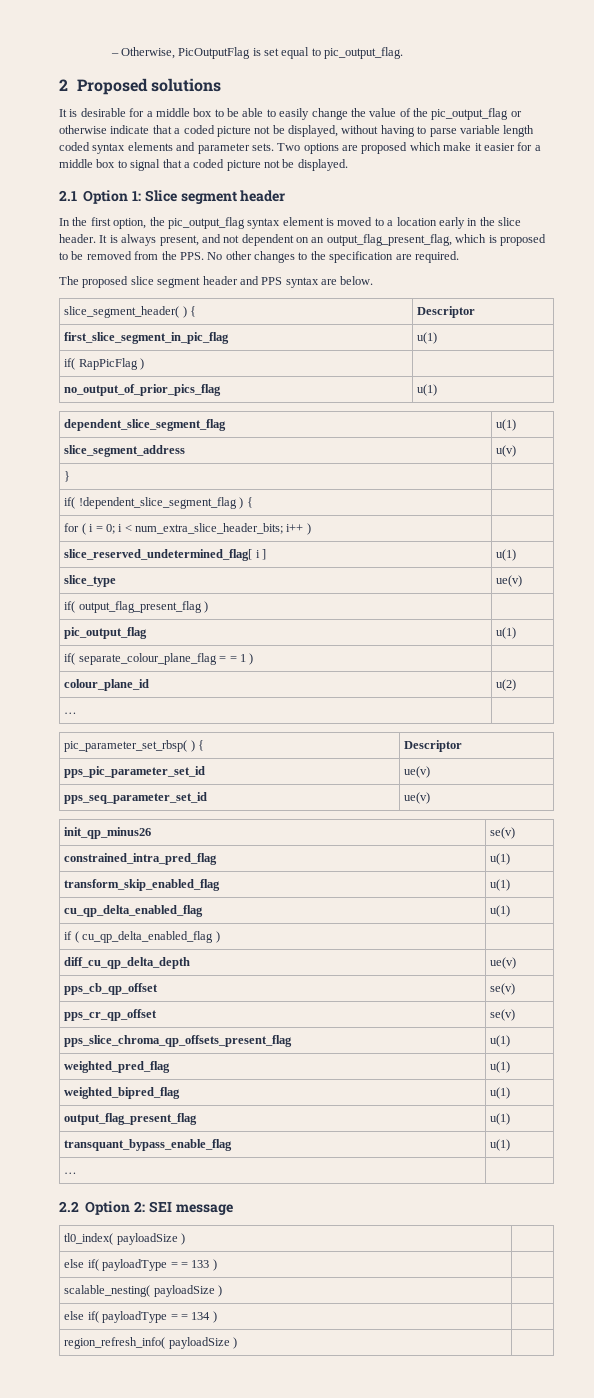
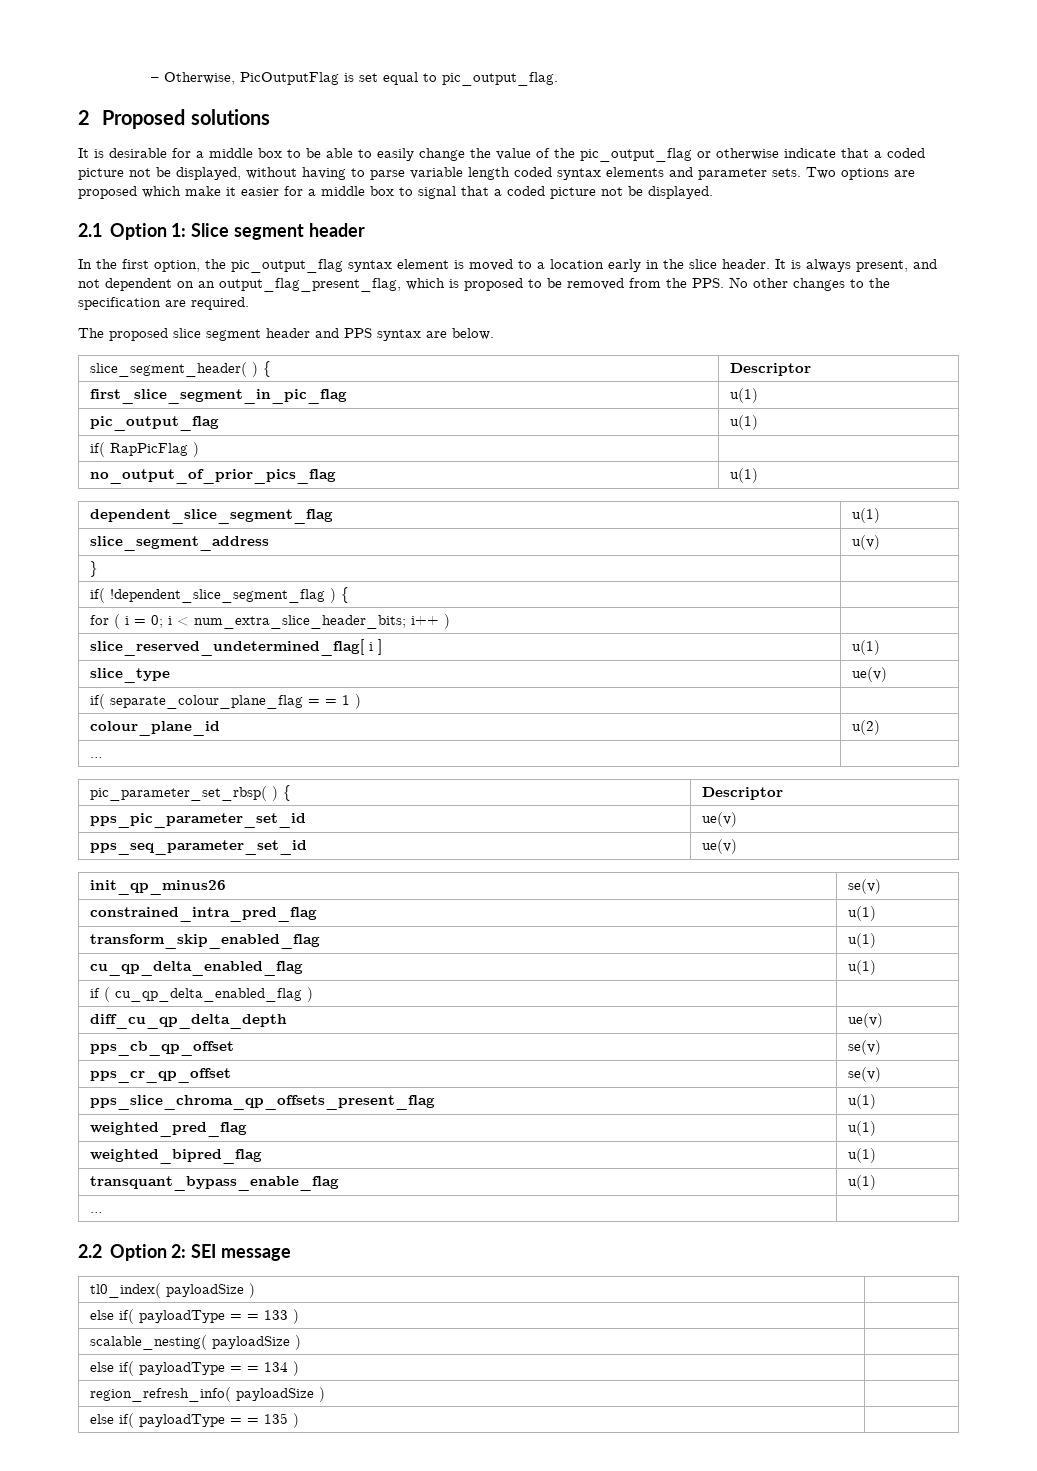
(438, 338) none -> [89,416,219,431] [729,415,758,430] // pic_output_flag | u(1)
[64,601,209,613] [64,627,148,639] [496,627,517,639] // if( output_flag_present_flag ) | // pic_output_flag | u(1) -> (887, 674) none
[64,1113,198,1125] [490,1113,511,1125] // output_flag_present_flag | u(1) -> (876, 1155) none
(238, 1343) none -> [89,1413,299,1428] // else if( payloadType = = 135 ) |

